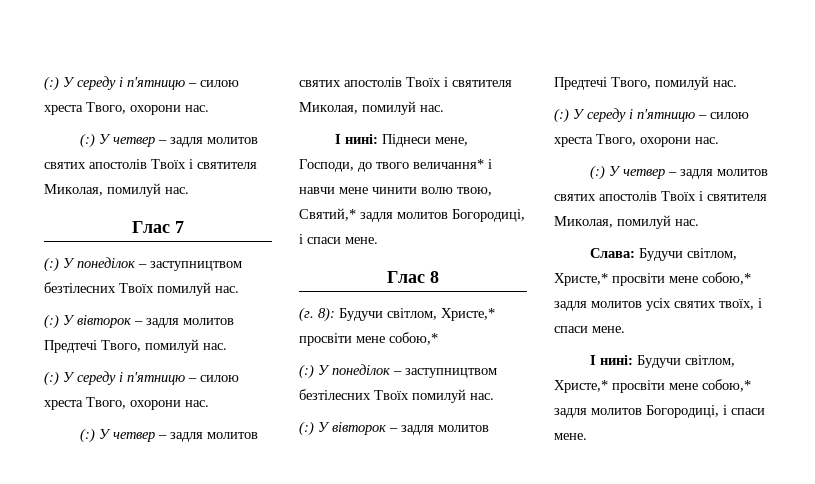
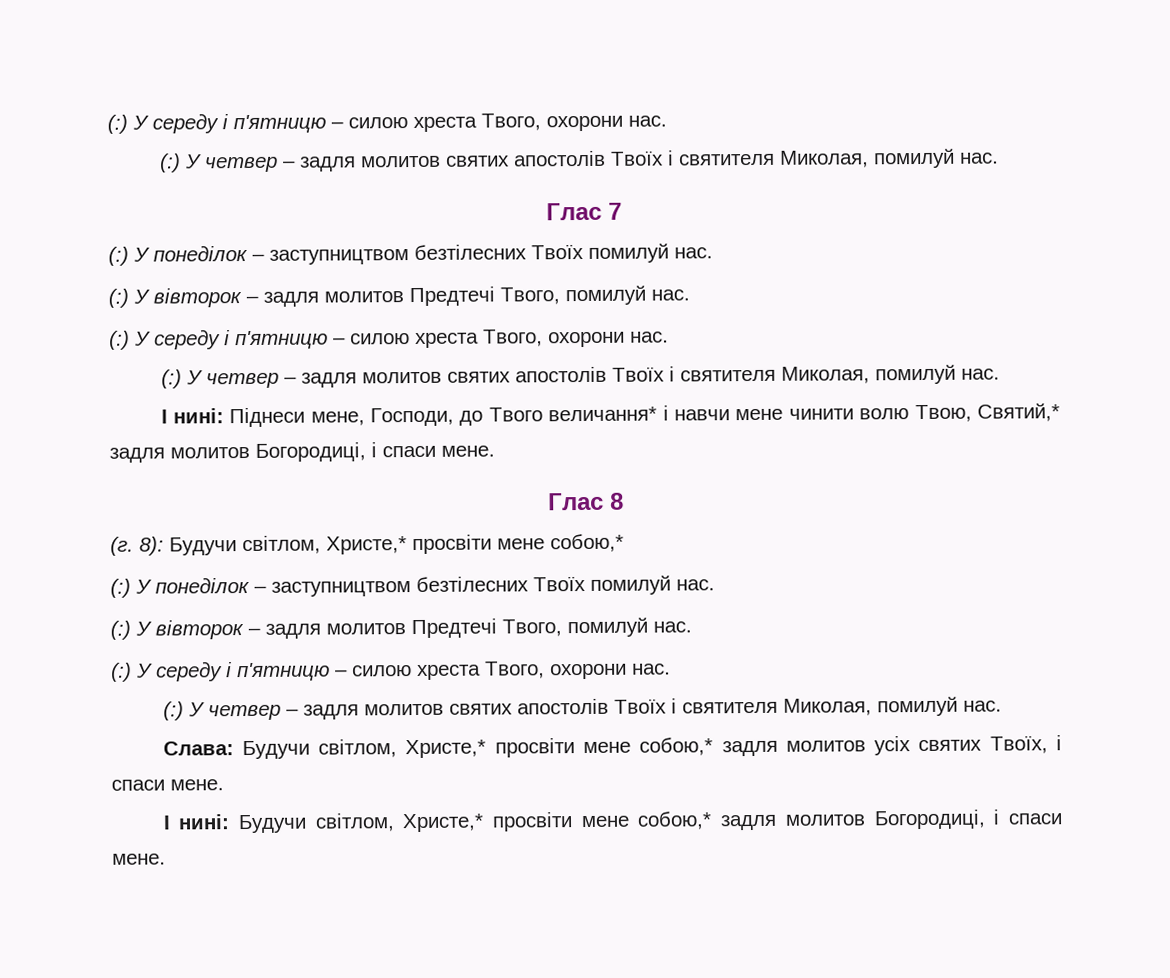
[376,162,409,169] твого -> [488,407,543,422] Твого
[457,187,492,196] твою, -> [914,404,972,423] Твою,
[719,299,754,310] твоїх, -> [989,735,1048,754] Твоїх,

